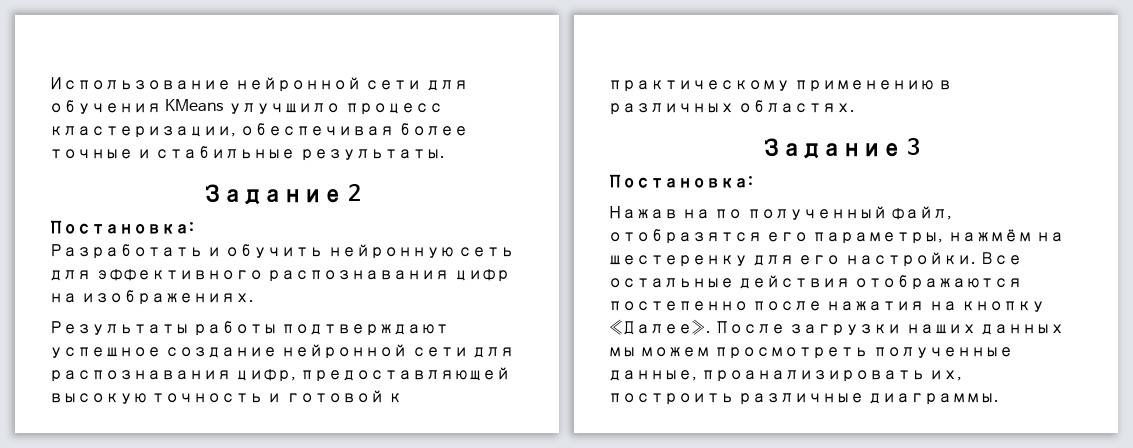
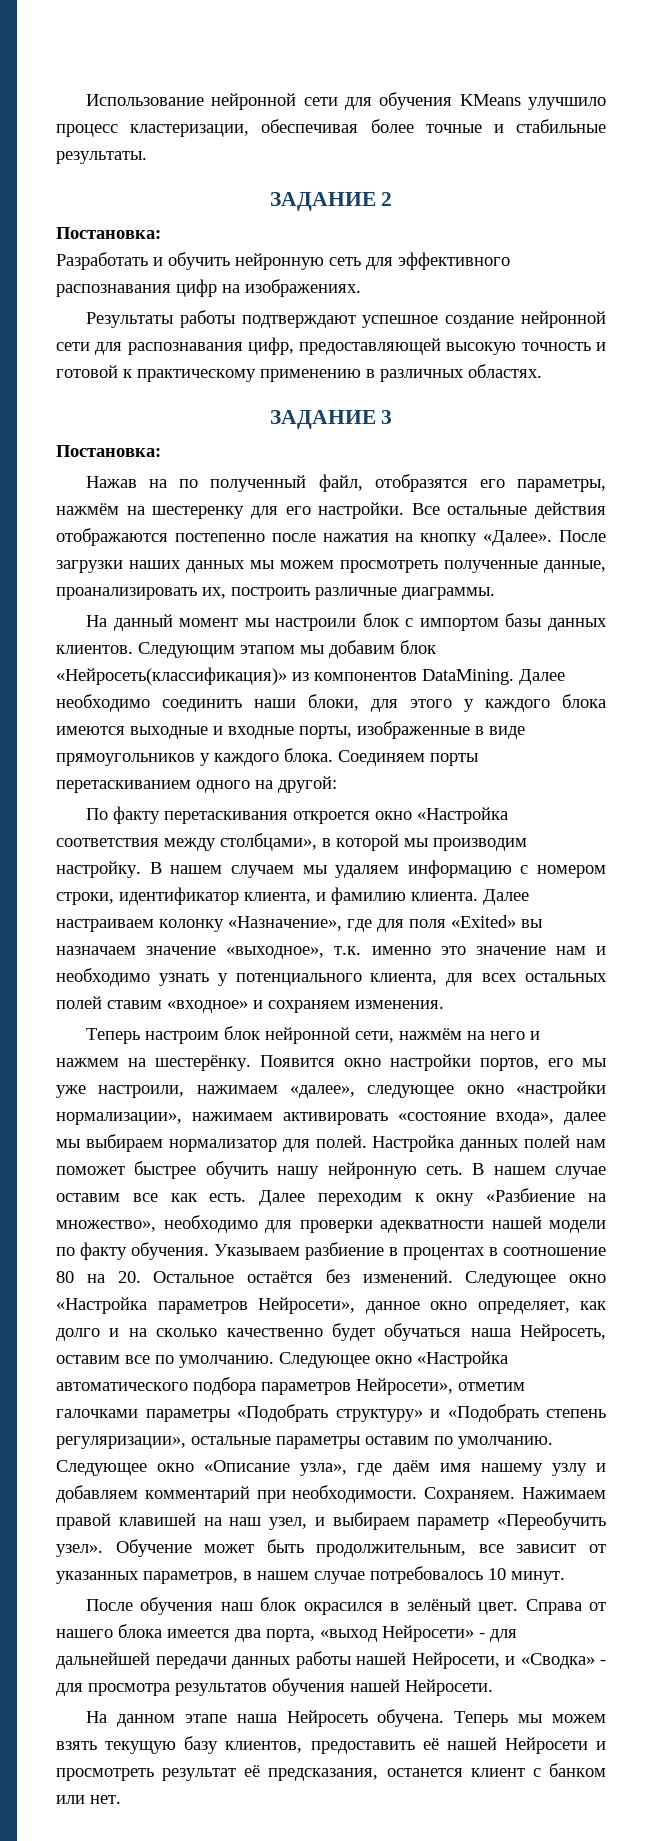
[202,184,343,205] Задание -> [269,192,376,211] ЗАДАНИЕ
[761,138,902,159] Задание -> [269,410,376,429] ЗАДАНИЕ
(1000, 399) none -> [86,613,607,631] [56,640,436,658] [56,667,565,685] [56,694,606,712] [56,721,525,739] [56,748,478,766] [56,776,337,793] [86,806,509,824] [56,833,527,851] [56,860,606,878] [56,887,529,905] [56,915,542,932] [56,946,606,959] [56,968,607,986] [56,996,444,1013] [86,1026,541,1044] [56,1054,606,1071] [56,1081,606,1098] [56,1112,606,1125] [56,1134,606,1152] [56,1161,606,1179] [56,1188,606,1206] [56,1215,606,1233] [56,1242,606,1260] [56,1269,606,1287] [56,1297,606,1314] [56,1323,606,1341] [56,1351,508,1368] [56,1377,525,1395] [56,1404,606,1422] [56,1436,553,1449] [56,1460,606,1476] [56,1485,606,1503] [56,1512,606,1530] [56,1539,606,1557] [56,1566,565,1584] [86,1597,606,1615] [56,1624,517,1642] [56,1651,606,1669] [56,1678,493,1696] [86,1709,606,1727] [56,1736,606,1754] [56,1763,607,1781] [56,1795,121,1804] // На данный момент мы настроили блок с импортом базы данных клиентов. Следующим этапом мы добавим блок «Нейросеть(классификация)» из компонентов DataMining. Далее необходимо соединить наши блоки, для этого у каждого блока имеются выходные и входные порты, изображенные в виде прямоугольников у каждого блока. Соединяем порты перетаскиванием одного на другой: // По факту перетаскивания откроется окно «Настройка соответствия между столбцами», в которой мы производим настройку. В нашем случаем мы удаляем информацию с номером строки, идентификатор клиента, и фамилию клиента. Далее настраиваем колонку «Назначение», где для поля «Exited» вы назначаем значение «выходное», т.к. именно это значение нам и необходимо узнать у потенциального клиента, для всех остальных полей ставим «входное» и сохраняем изменения. // Теперь настроим блок нейронной сети, нажмём на него и нажмем на шестерёнку. Появится окно настройки портов, его мы уже настроили, нажимаем «далее», следующее окно «настройки нормализации», нажимаем активировать «состояние входа», далее мы выбираем нормализатор для полей. Настройка данных полей нам поможет быстрее обучить нашу нейронную сеть. В нашем случае оставим все как есть. Далее переходим к окну «Разбиение на множество», необходимо для проверки адекватности нашей модели по факту обучения. Указываем разбиение в процентах в соотношение 80 на 20. Остальное остаётся без изменений. Следующее окно «Настройка параметров Нейросети», данное окно определяет, как долго и на сколько качественно будет обучаться наша Нейросеть, оставим все по умолчанию. Следующее окно «Настройка автоматического подбора параметров Нейросети», отметим галочками параметры «Подобрать структуру» и «Подобрать степень регуляризации», остальные параметры оставим по умолчанию. Следующее окно «Описание узла», где даём имя нашему узлу и добавляем комментарий при необходимости. Сохраняем. Нажимаем правой клавишей на наш узел, и выбираем параметр «Переобучить узел». Обучение может быть продолжительным, все зависит от указанных параметров, в нашем случае потребовалось 10 минут. // После обучения наш блок окрасился в зелёный цвет. Справа от нашего блока имеется два порта, «выход Нейросети» - для дальнейшей передачи данных работы нашей Нейросети, и «Сводка» - для просмотра результатов обучения нашей Нейросети. // На данном этапе наша Нейросеть обучена. Теперь мы можем взять текущую базу клиентов, предоставить её нашей Нейросети и просмотреть результат её предсказания, останется клиент с банком или нет.

